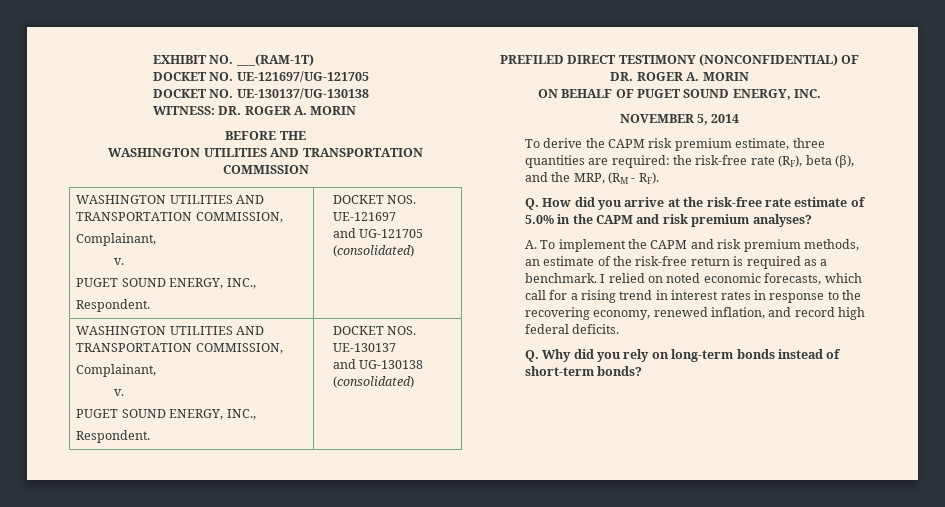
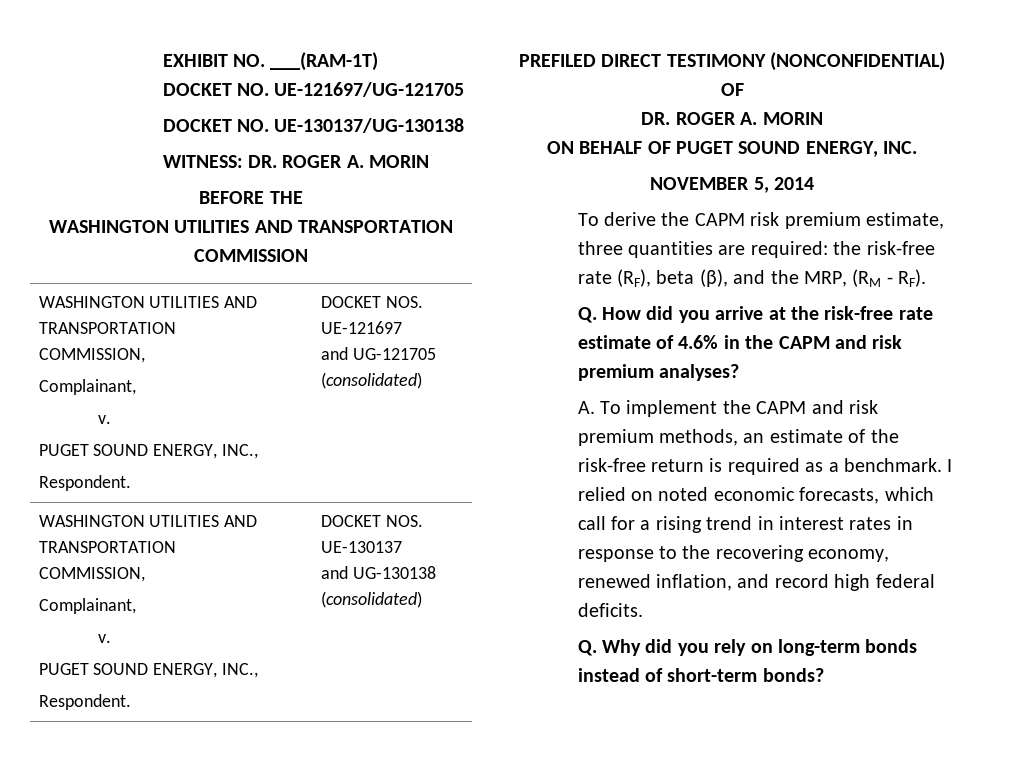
[524,215,554,224] 5.0% -> [678,335,719,349] 4.6%

